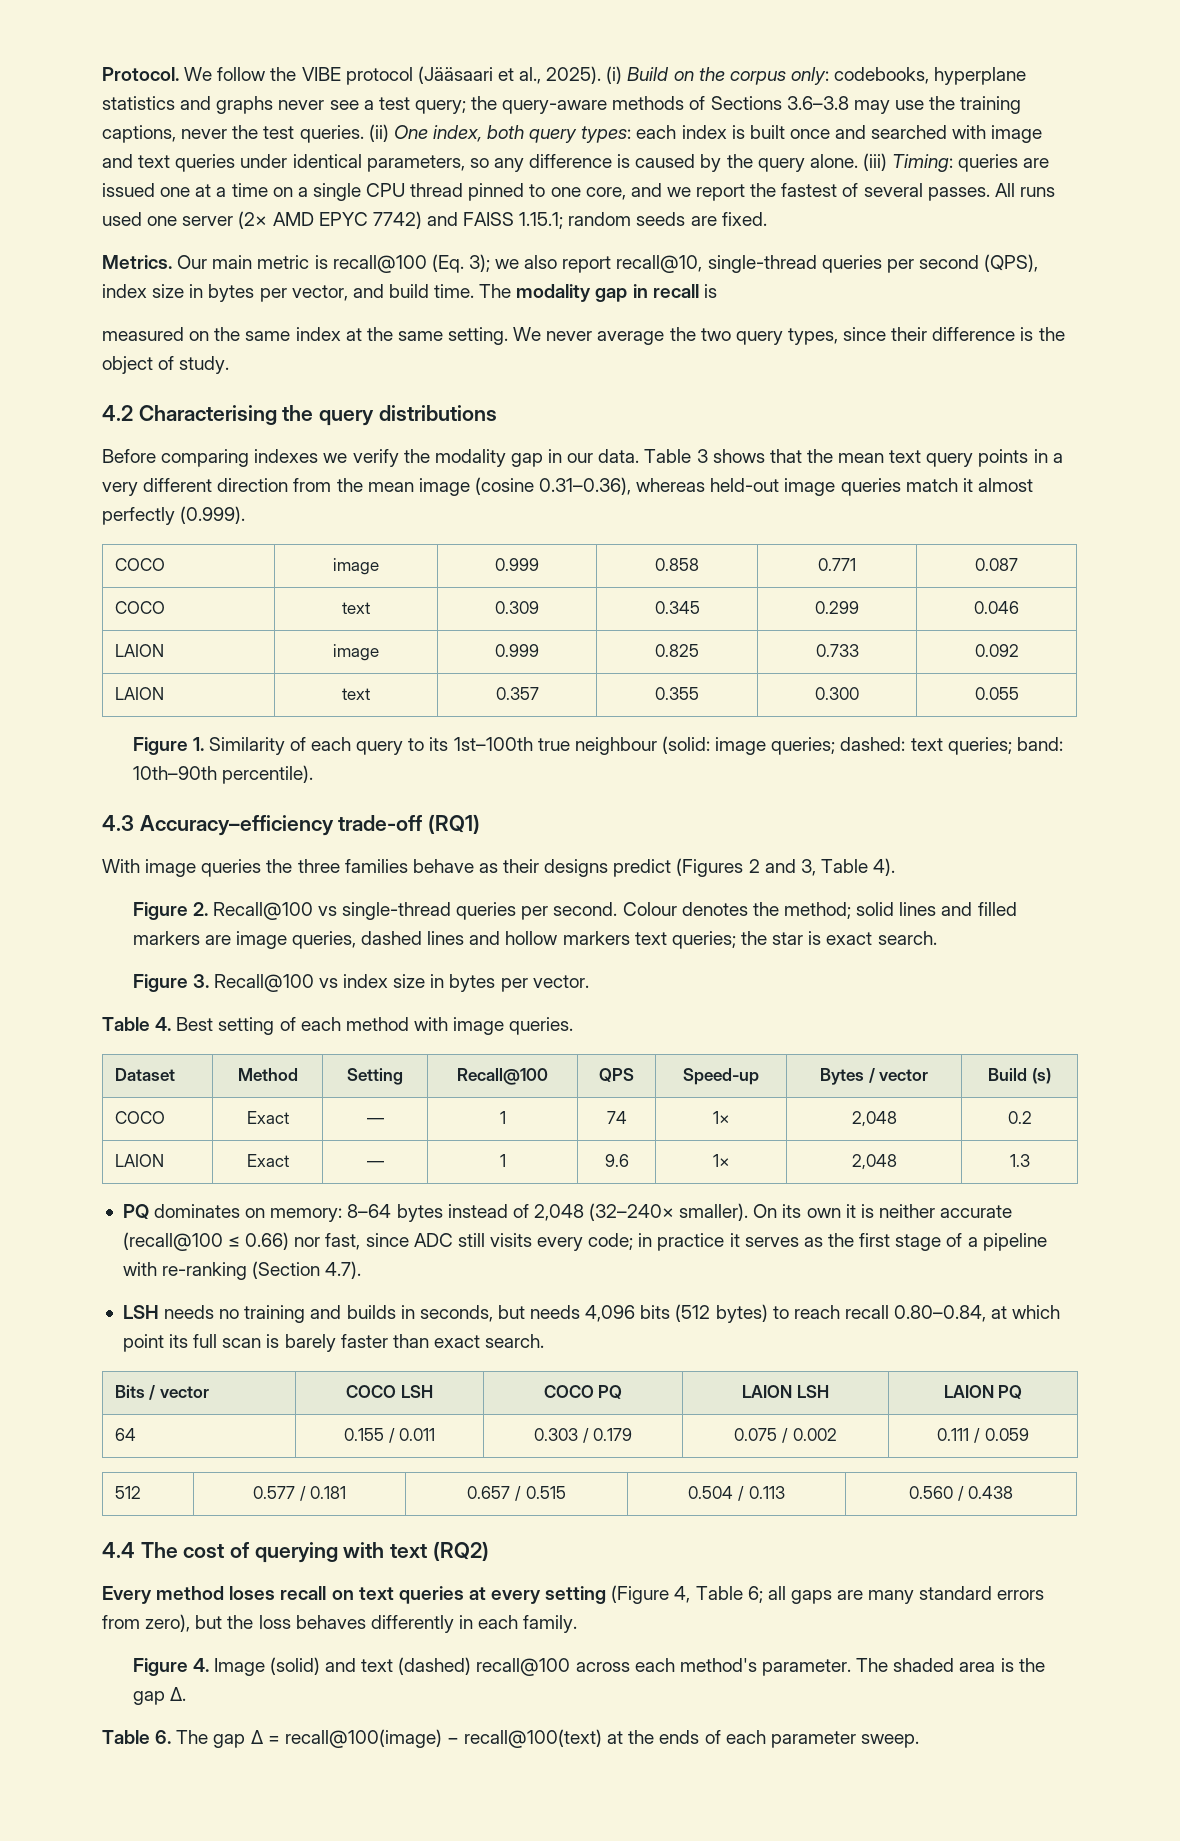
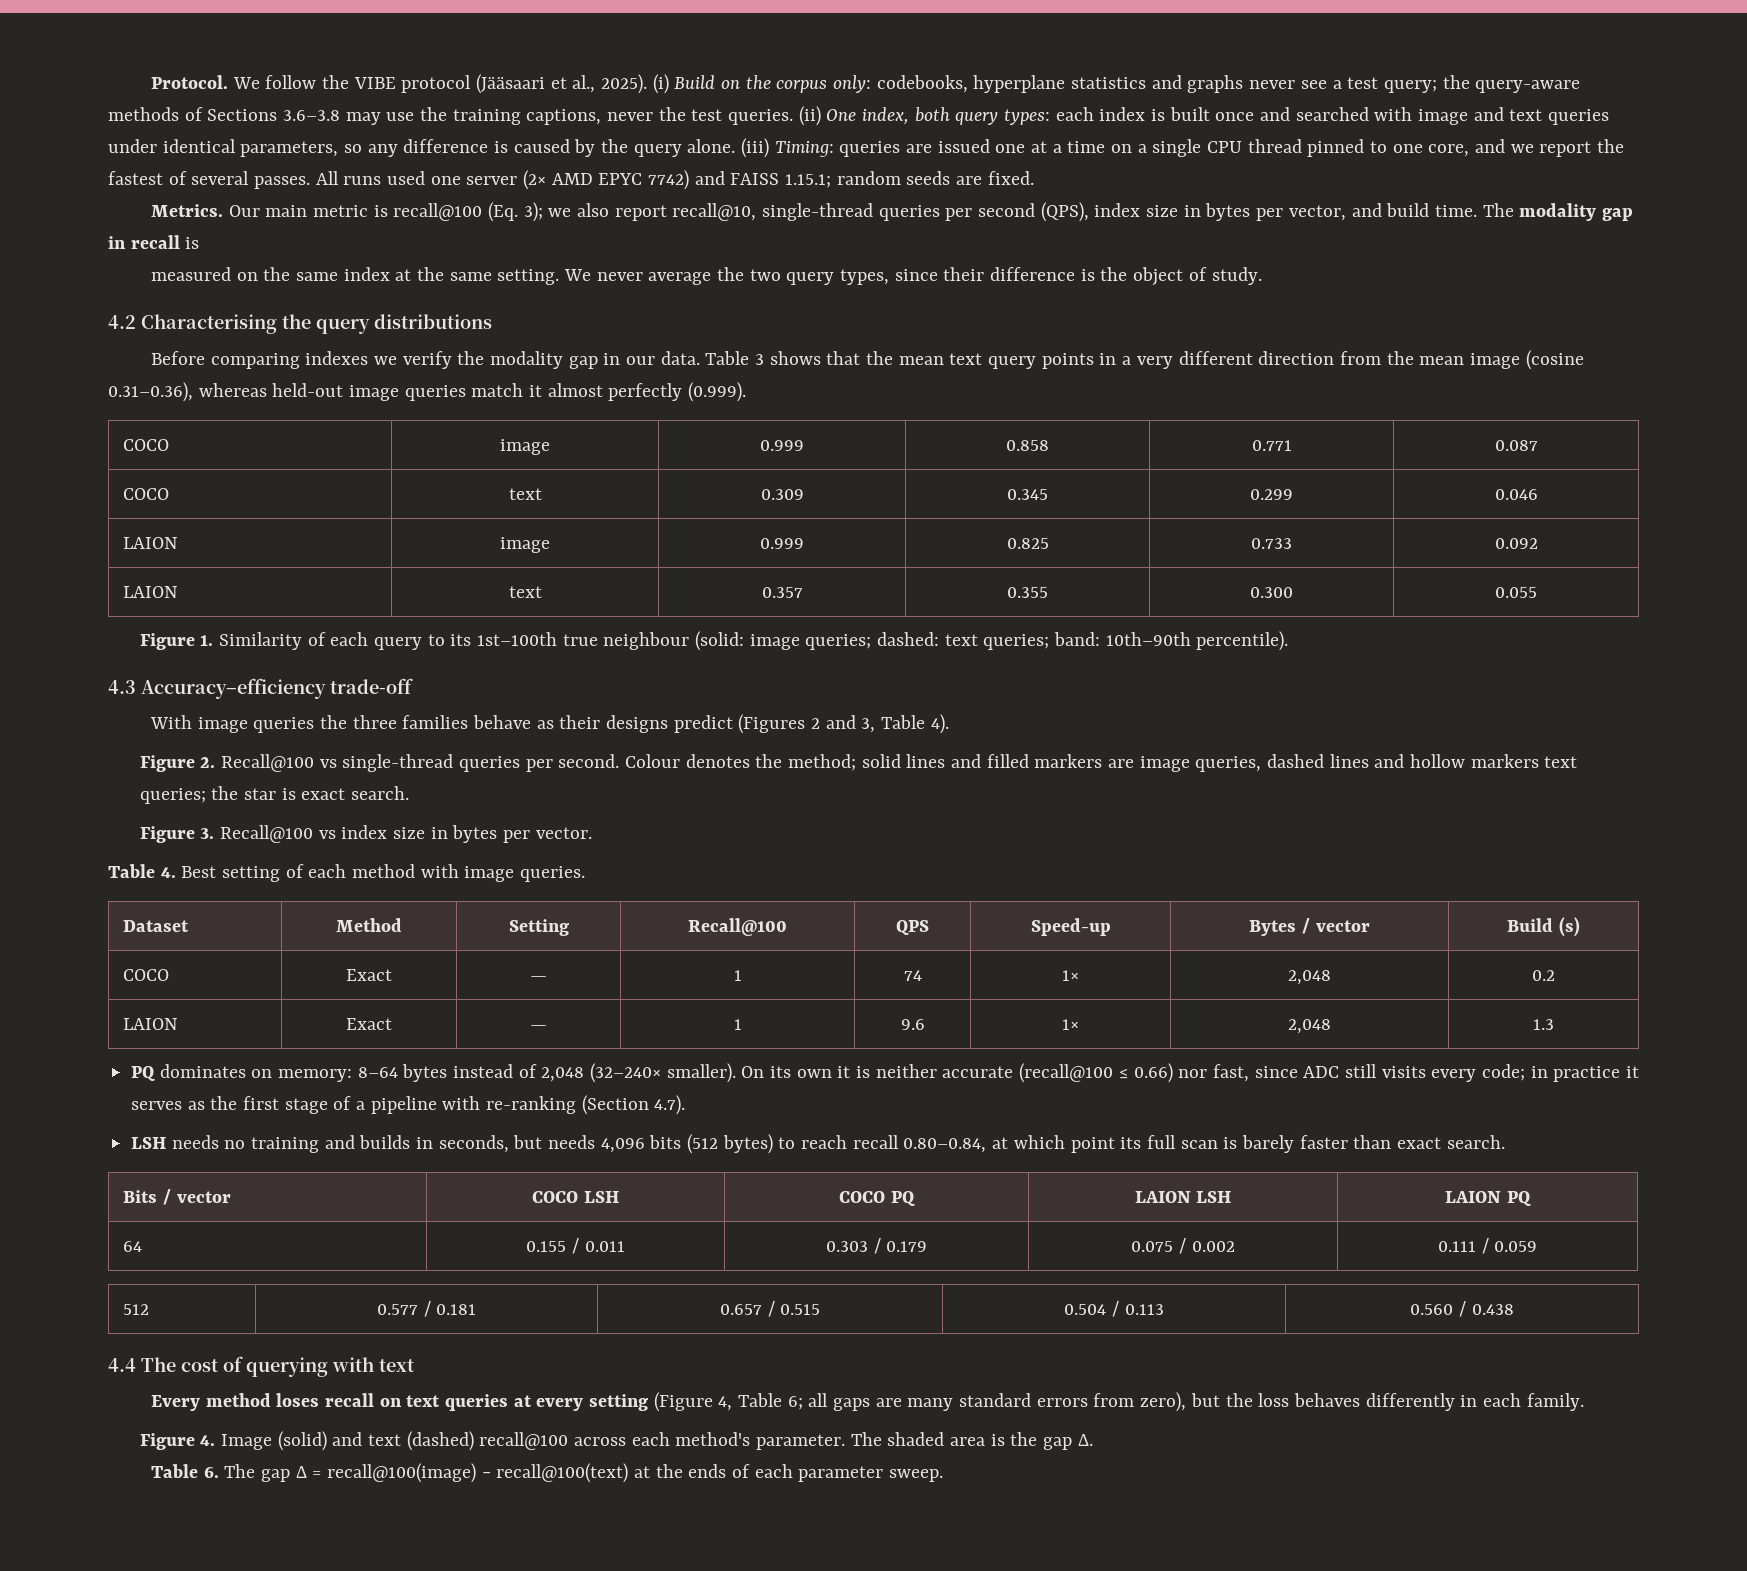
[428,814,481,834] (RQ1) -> (413, 686) none
[432,1541,489,1561] (RQ2) -> (414, 1365) none

